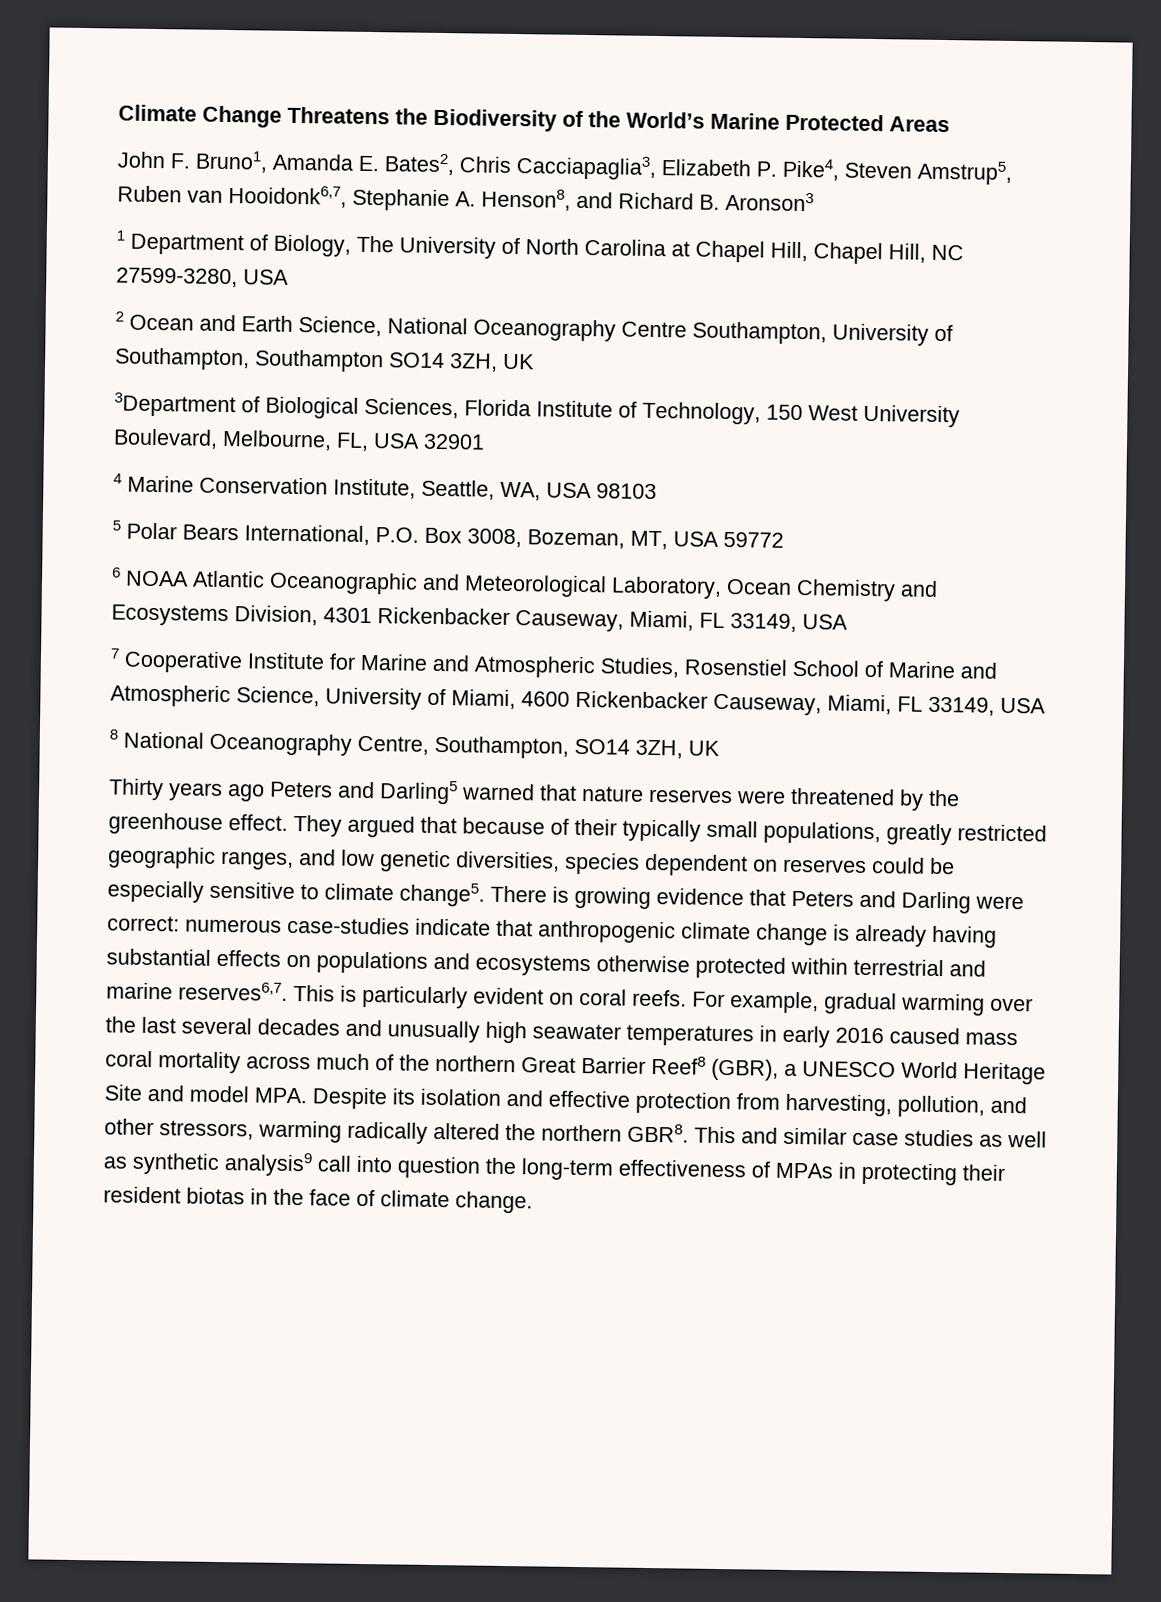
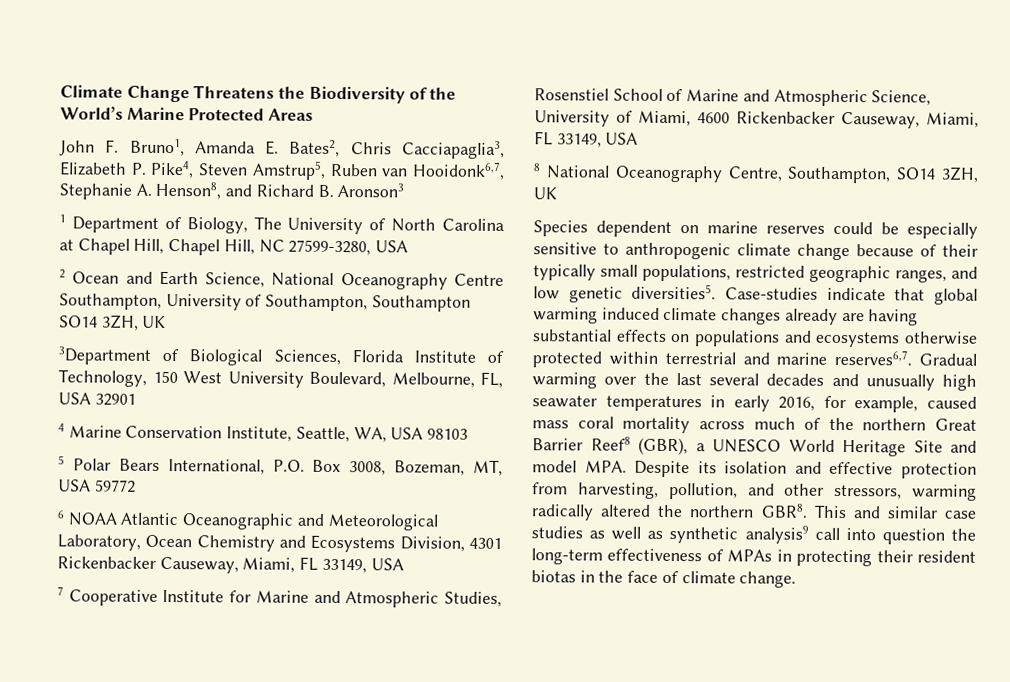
[108,778,960,811] [108,812,457,838] Thirty years ago Peters and Darling5 warned that nature reserves were threatened by the greenhouse effect. They argued that -> [533,220,978,239] [533,242,850,261] Species dependent on marine reserves could be especially sensitive to anthropogenic climate change
[886,823,952,846] greatly -> (731, 273) none
[456,851,955,877] [107,880,1024,914] [107,915,927,947] diversities, species dependent on reserves could be especially sensitive to climate change5. There is growing evidence that Peters and Darling were correct: numerous case-studies indicate that anthropogenic climate change is already -> [631,283,978,305] [533,307,865,325] diversities5. Case-studies indicate that global warming induced climate changes already are
[293,985,897,1015] This is particularly evident on coral reefs. For example, gradual -> [919,353,977,366] Gradual
[835,1027,884,1044] 2016 -> [778,395,919,413] 2016, for example,

